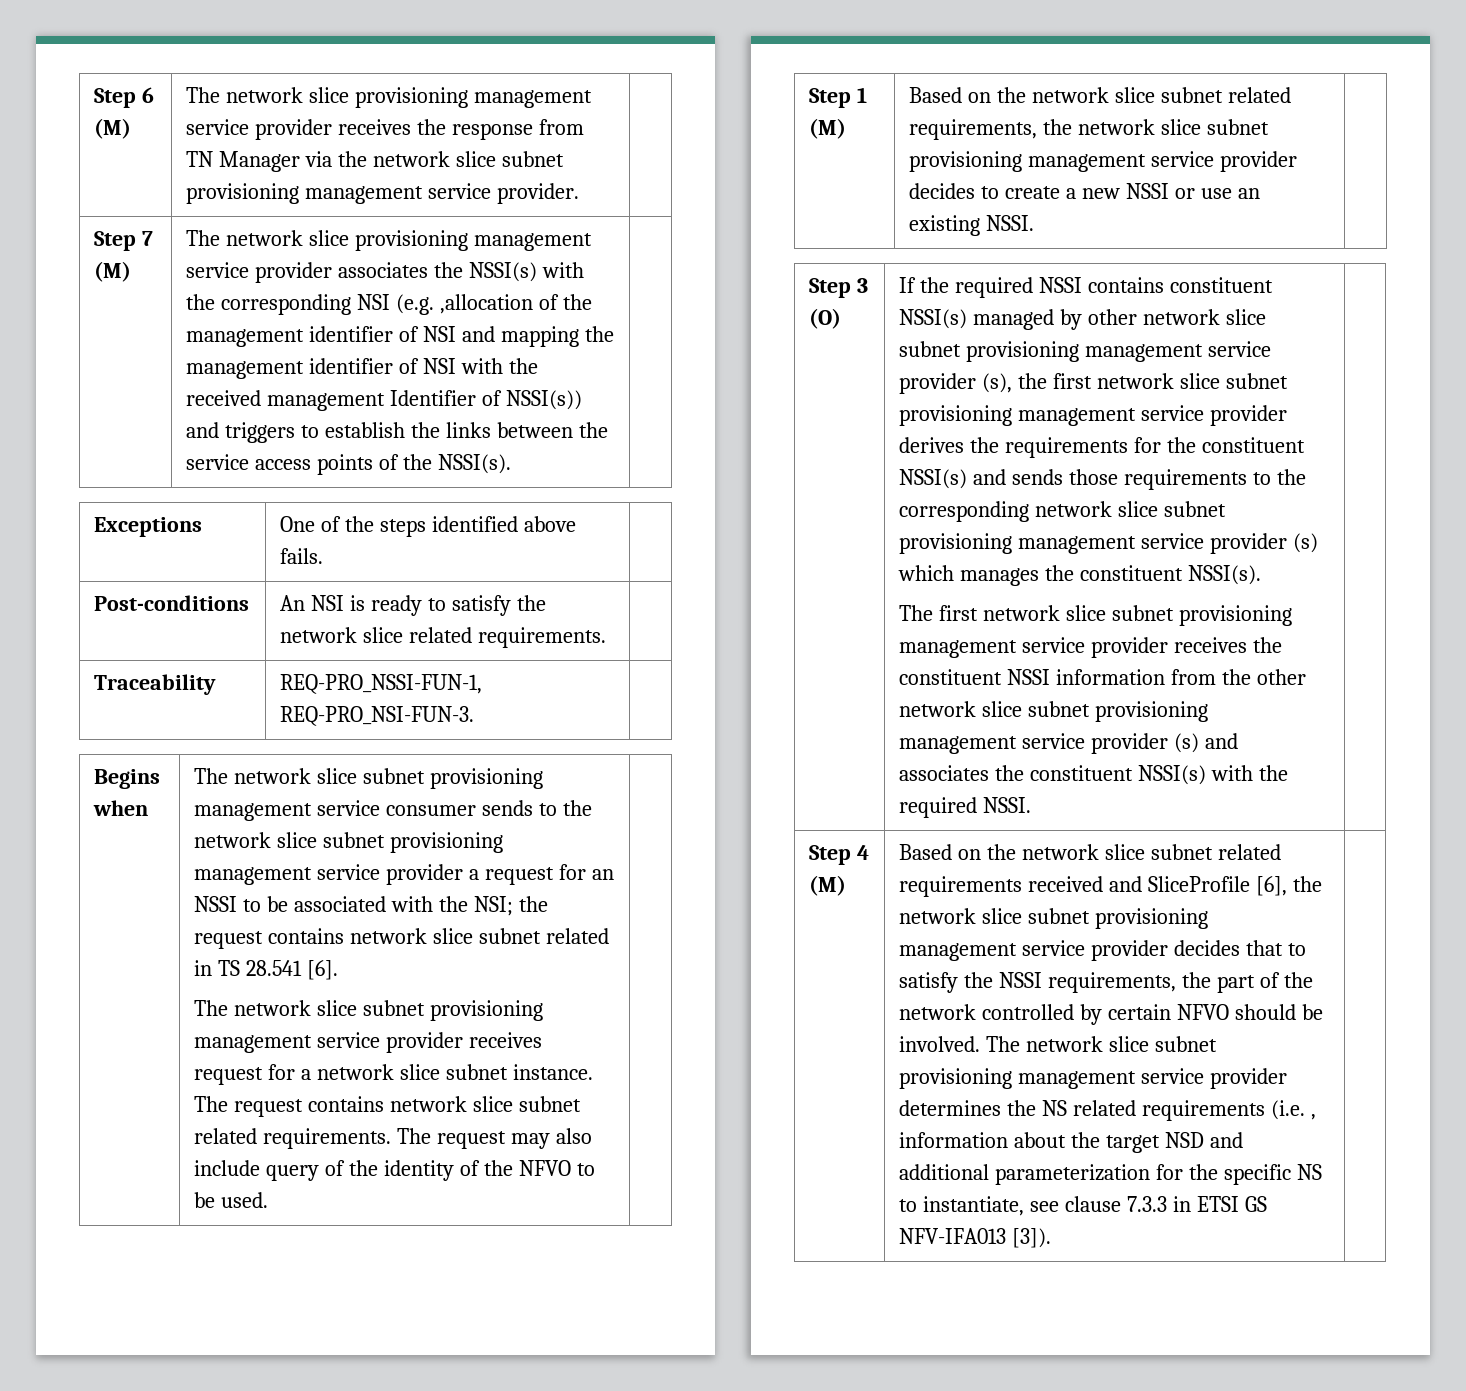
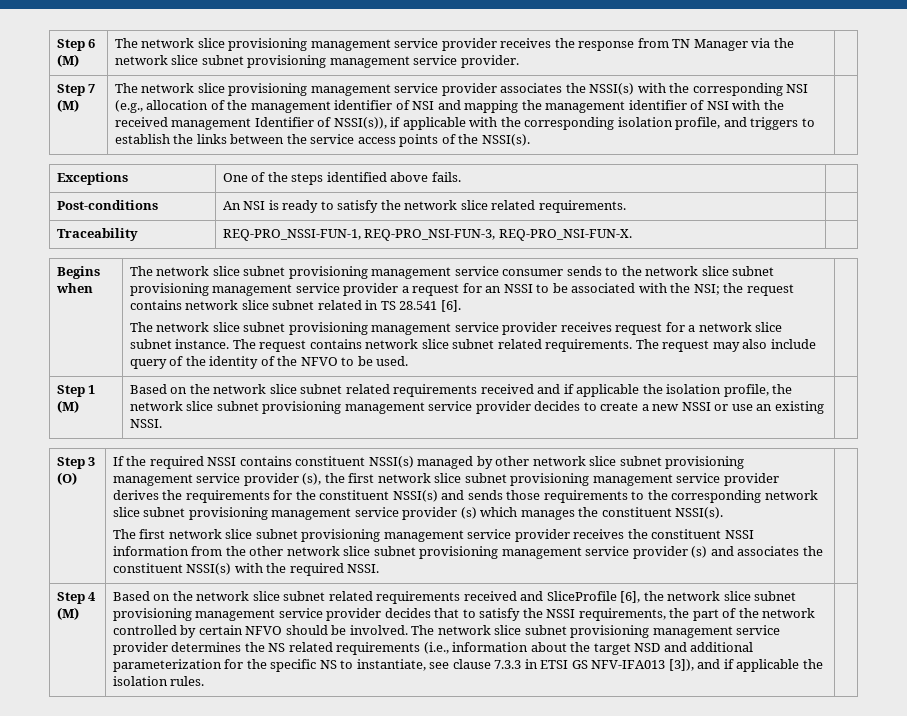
[395,294,533,315] (e.g. ,allocation -> [114,100,209,113] (e.g., allocation
[505,390,582,410] NSSI(s)) -> [333,117,721,130] NSSI(s)), if applicable with the corresponding isolation profile,
[280,706,475,726] REQ-PRO_NSI-FUN-3. -> [364,229,632,241] REQ-PRO_NSI-FUN-3, REQ-PRO_NSI-FUN-X.
[909,119,1038,140] requirements, -> [393,384,769,397] requirements received and if applicable the isolation profile,
[1270,1100,1316,1120] (i.e. , -> [423,642,449,654] (i.e.,
[1012,1228,1052,1248] [3]). -> [668,659,823,672] [112,676,205,686] [3]), and if applicable the isolation rules.

